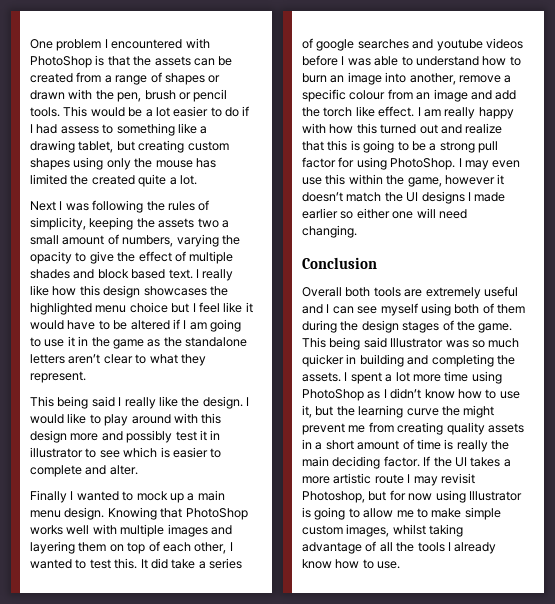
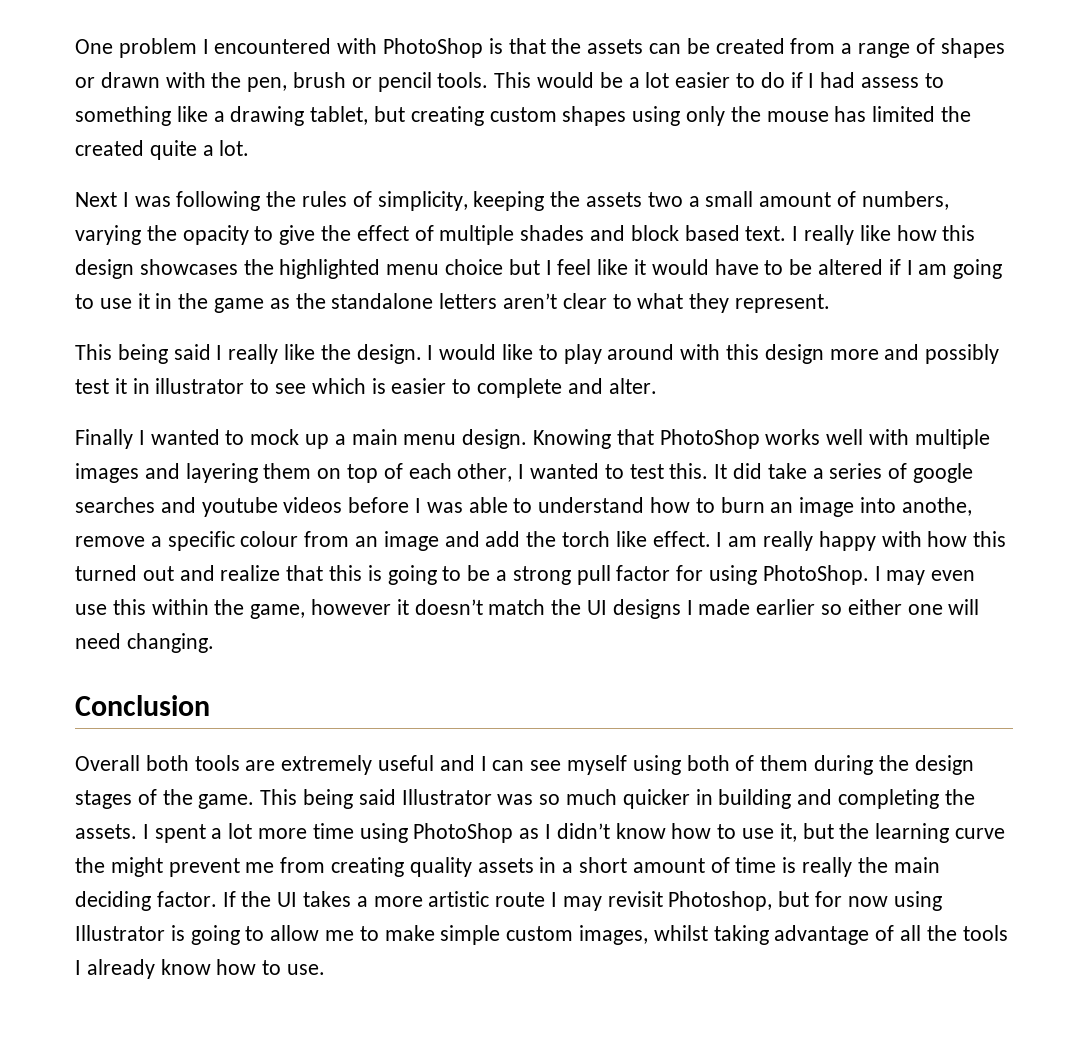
[409,73,456,85] another, -> [901,497,972,516] anothe,

